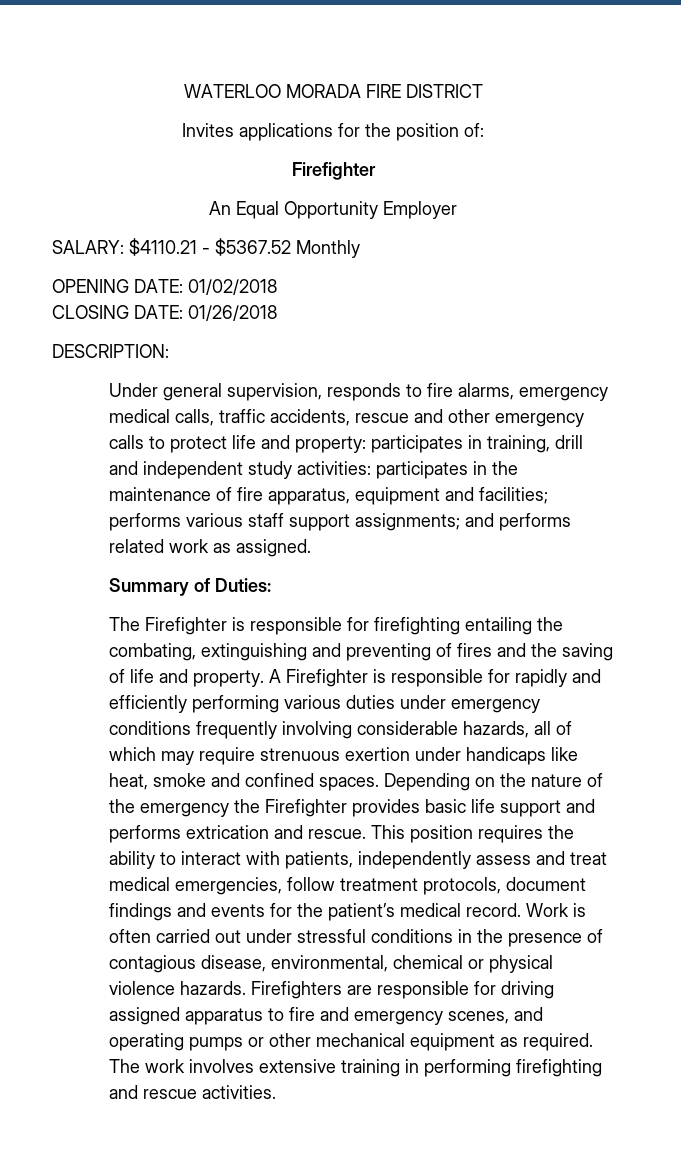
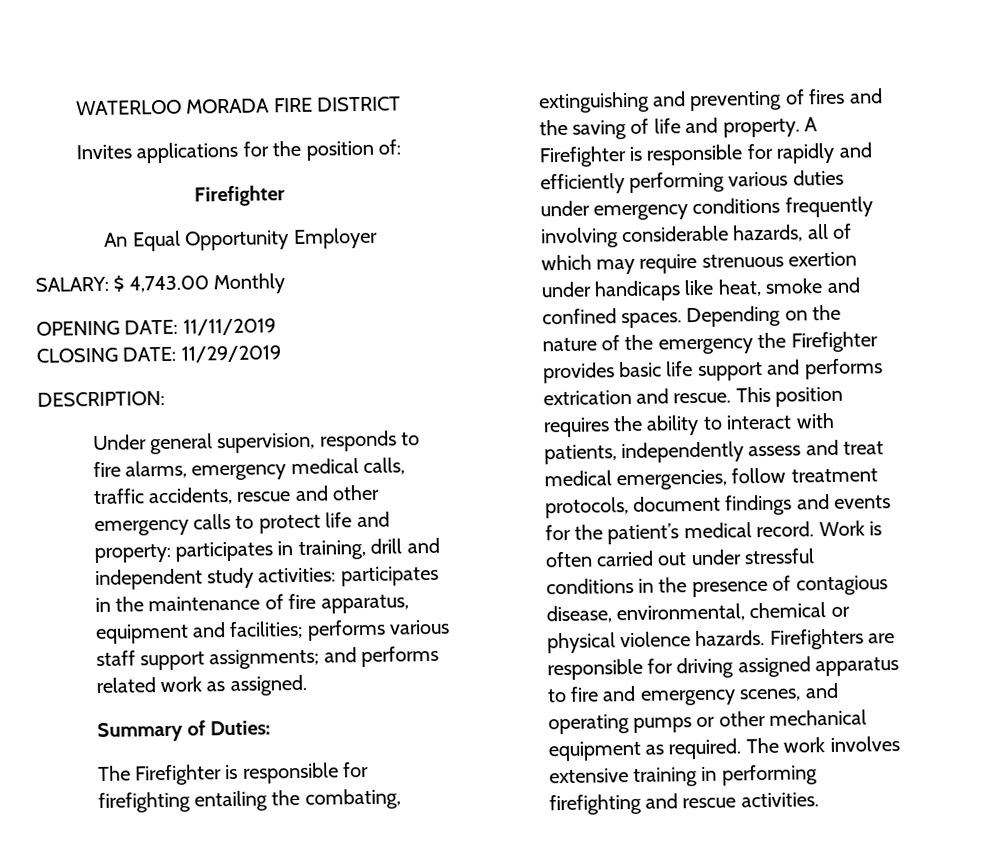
[129,238,291,256] $4110.21 - $5367.52 -> [113,275,209,293] $ 4,743.00
[188,279,277,295] 01/02/2018 -> [182,318,276,336] 11/11/2019
[188,305,277,321] 01/26/2018 -> [180,345,281,363] 11/29/2019

